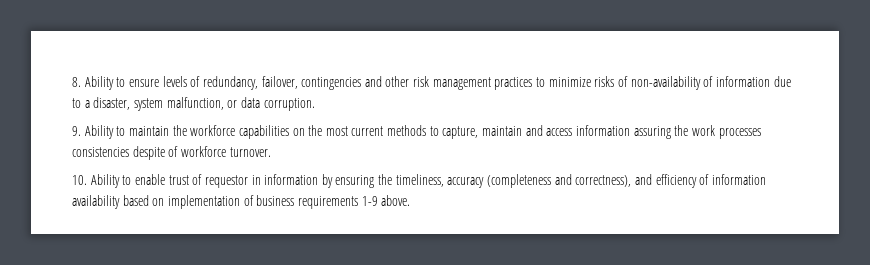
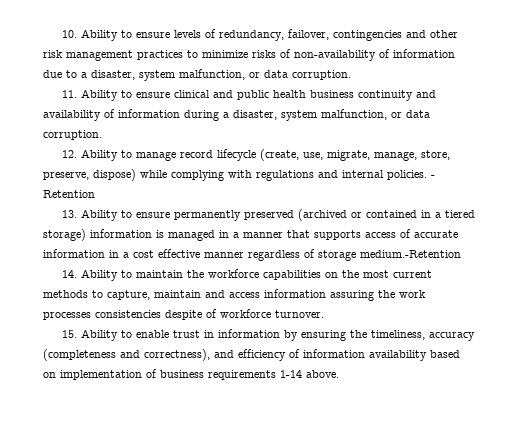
[72,77,81,87] 8. -> [62,30,78,38] 10.
[72,126,81,136] 9. -> [62,89,437,101] [43,109,430,121] [43,130,102,140] [62,149,451,161] [43,169,435,181] [43,190,95,198] [62,209,476,221] [43,229,458,241] [43,249,461,261] [62,270,78,278] 11. Ability to ensure clinical and public health business continuity and availability of information during a disaster, system malfunction, or data corruption. // 12. Ability to manage record lifecycle (create, use, migrate, manage, store, preserve, dispose) while complying with regulations and internal policies. - Retention // 13. Ability to ensure permanently preserved (archived or contained in a tiered storage) information is managed in a manner that supports access of accurate information in a cost effective manner regardless of storage medium.-Retention // 14.
[72,175,87,185] 10. -> [62,330,78,338] 15.
[192,174,248,188] of requestor -> (201, 334) none
[361,196,378,206] 1-9 -> [280,370,302,378] 1-14

